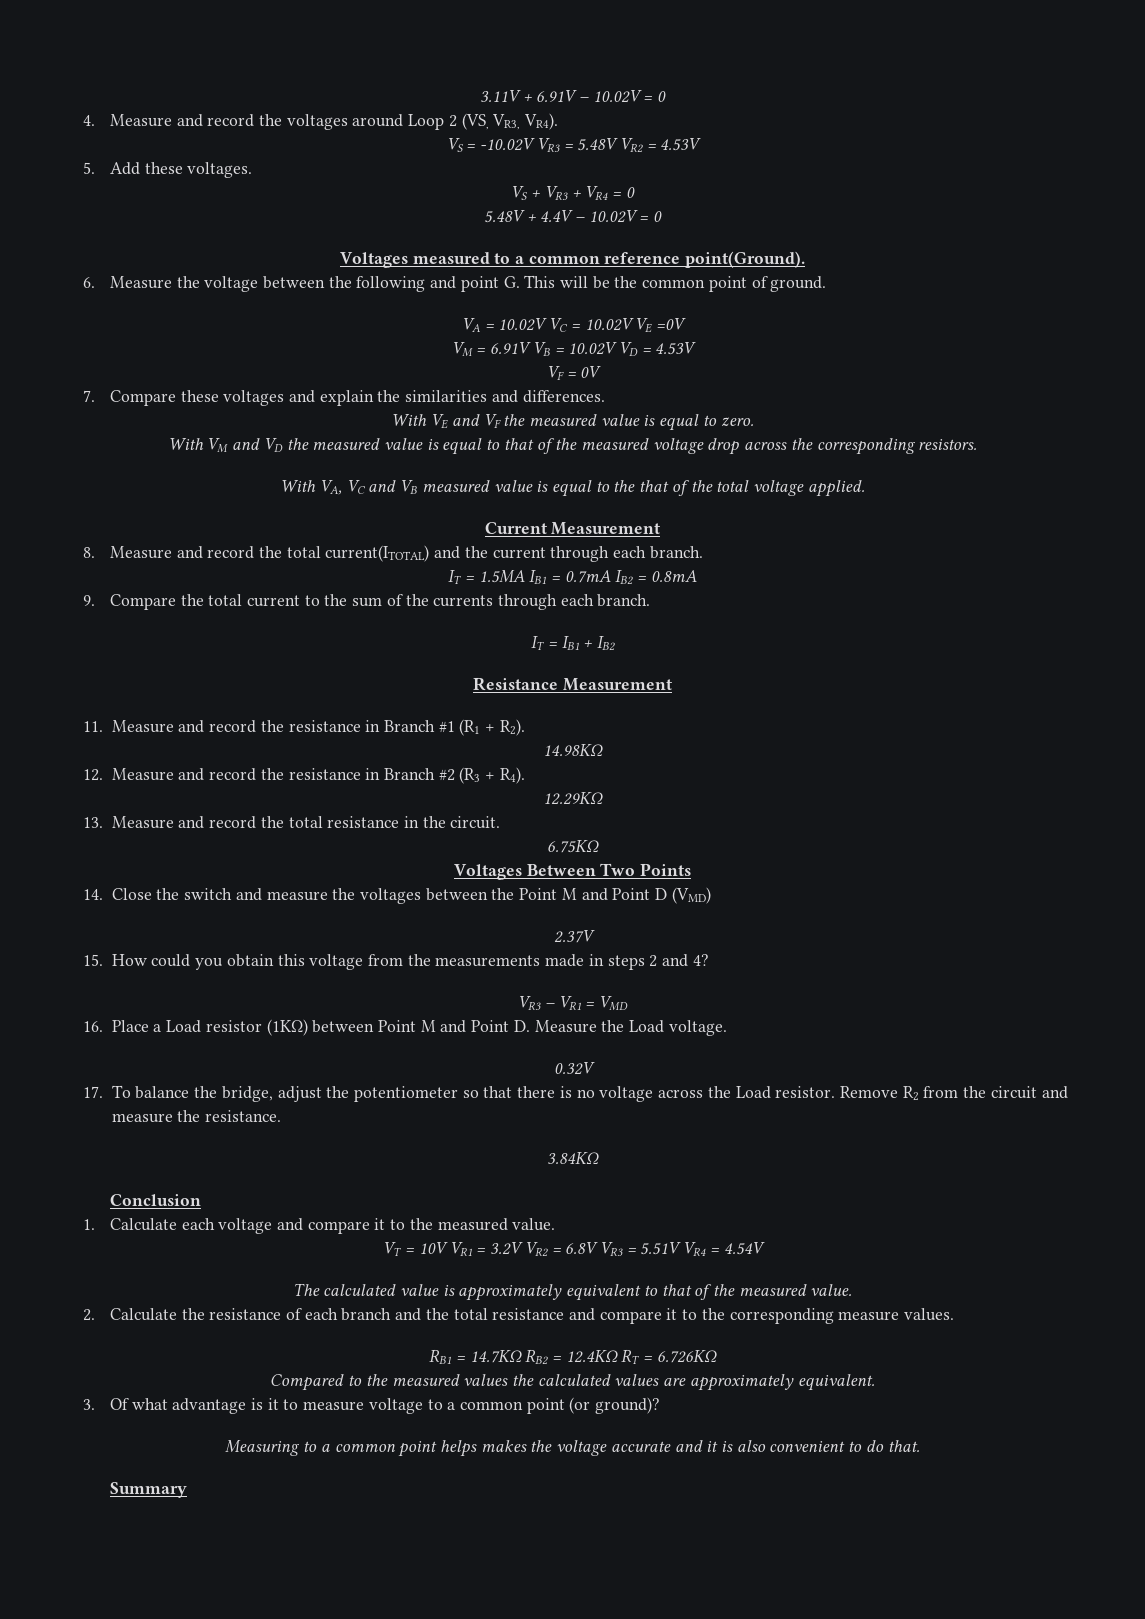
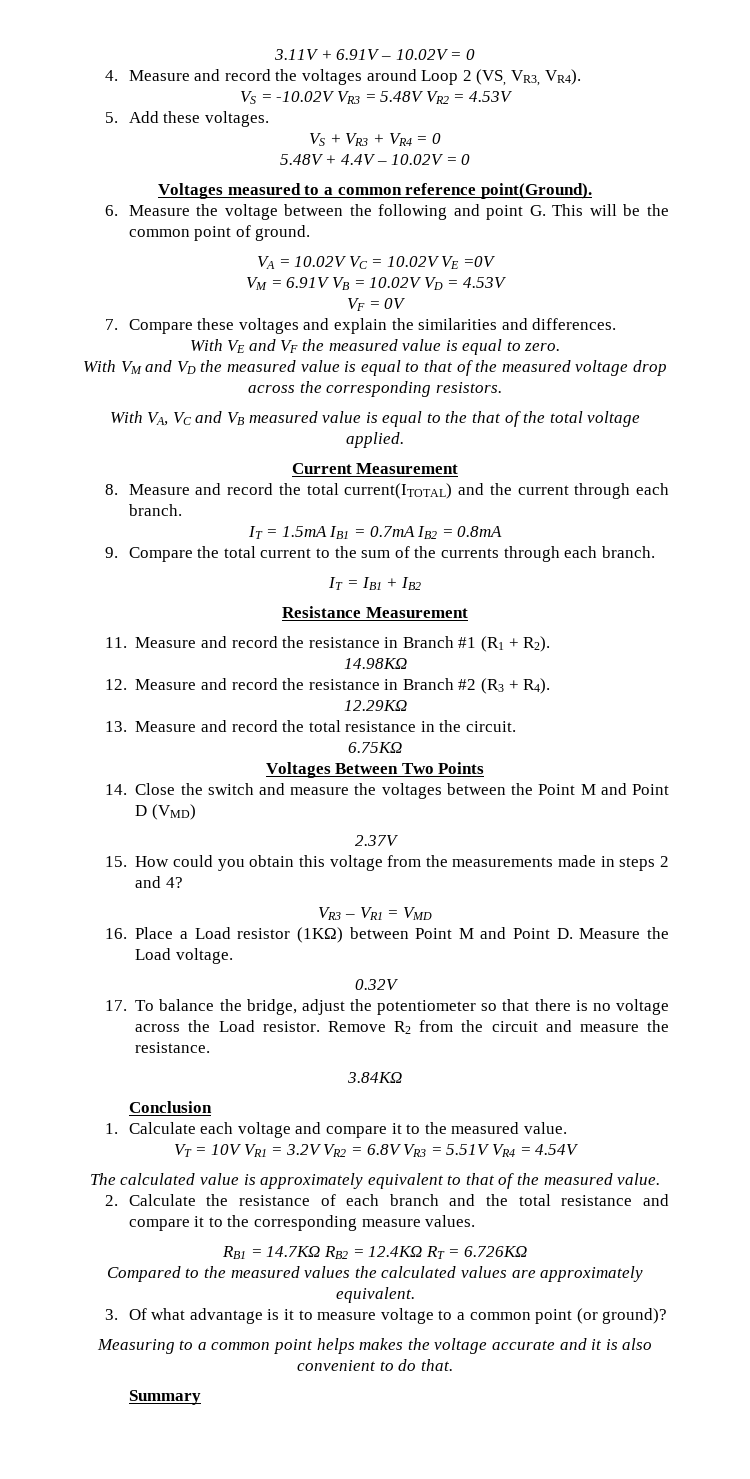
[478,570,525,583] 1.5MA -> [281,526,327,537] 1.5mA

